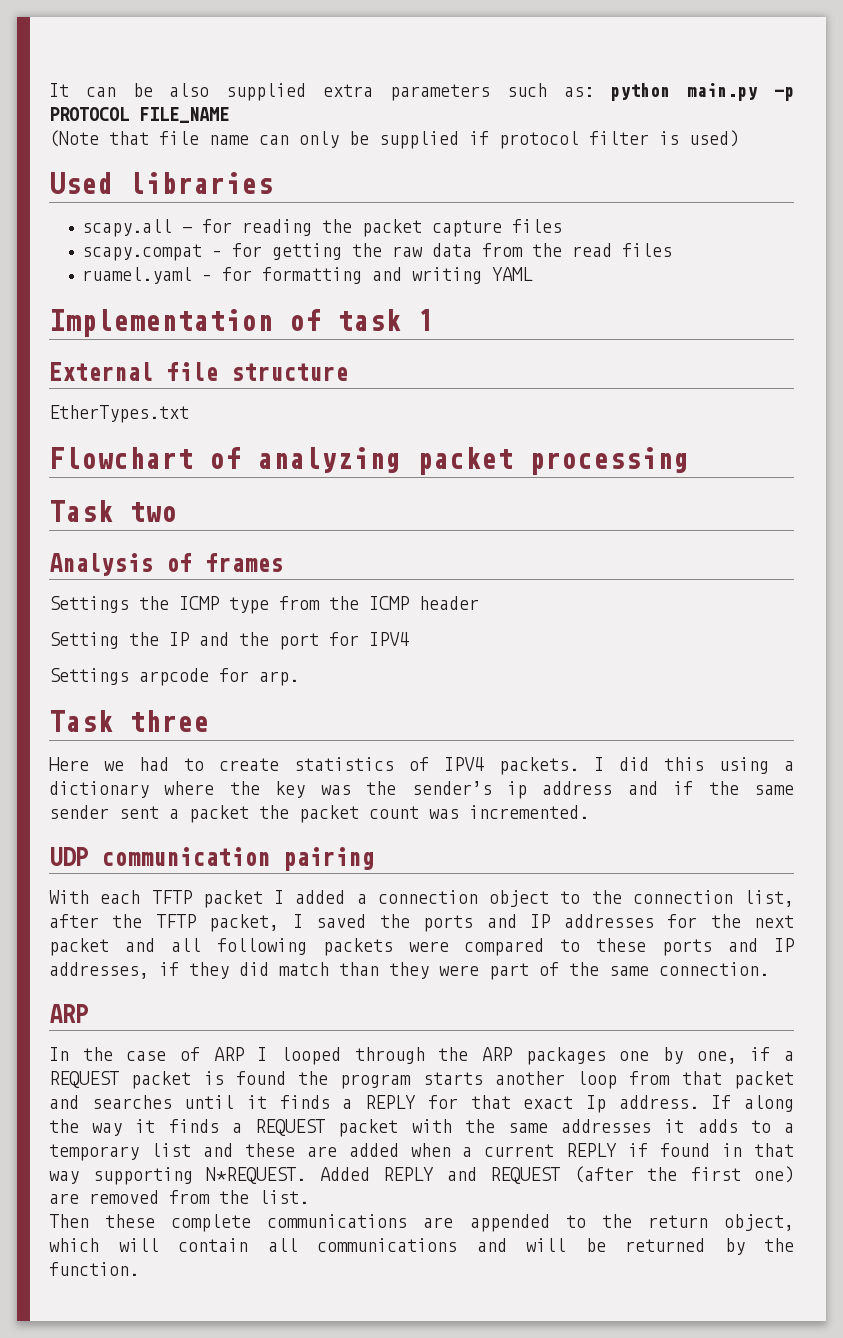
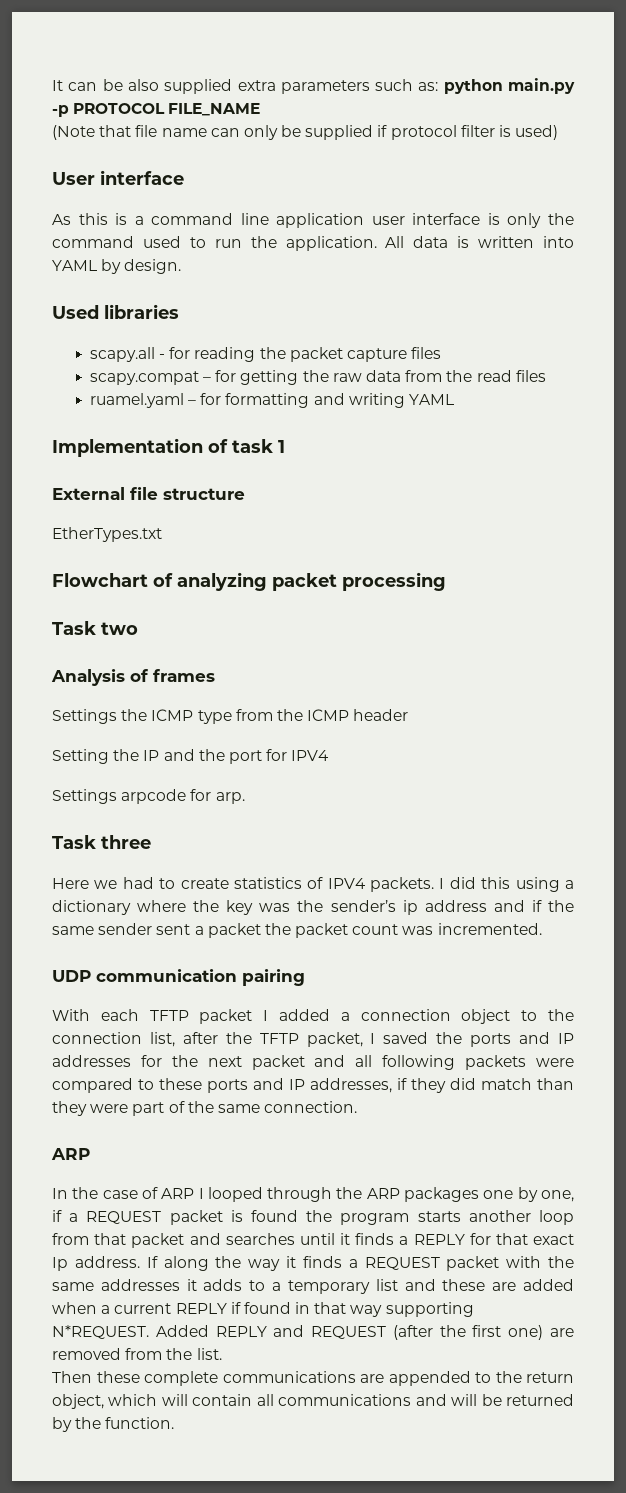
(739, 138) none -> [52,170,184,185] [52,213,574,228] [52,236,574,251] [52,259,182,274] // User interface // As this is a command line application user interface is only the command used to run the application. All data is written into YAML by design.

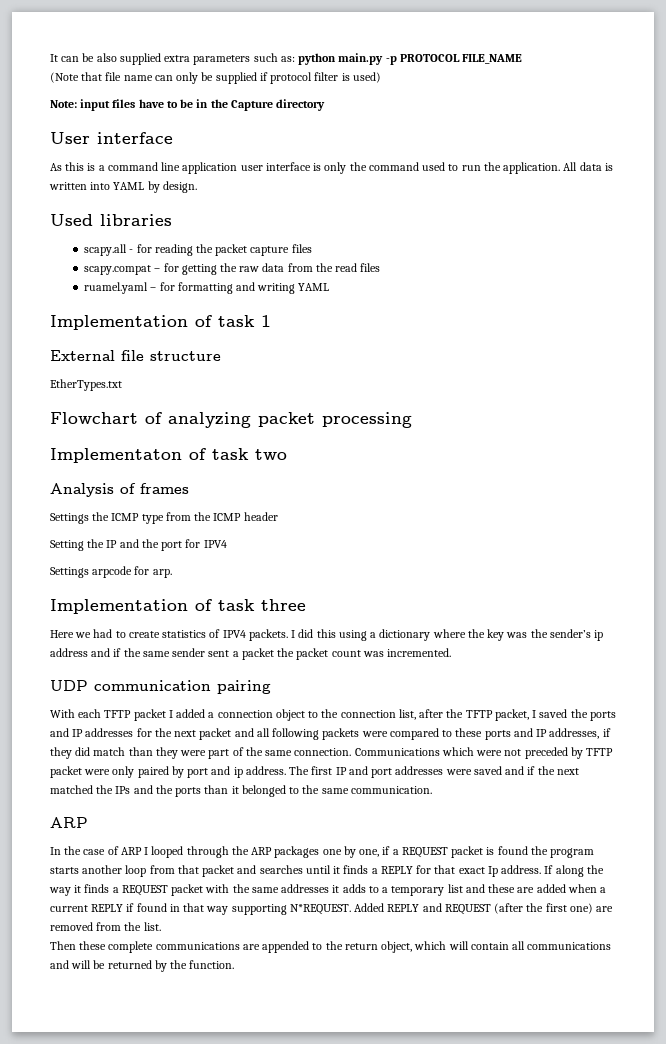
(559, 132) none -> [50,99,326,111] // Note: input files have to be in the Capture directory
[52,621,96,635] Task -> [50,448,249,463] Implementaton of task
[52,835,96,849] Task -> [50,599,255,614] Implementation of task
(358, 1107) none -> [354,747,614,759] [50,766,579,778] [50,785,432,797] Communications which were not preceded by TFTP packet were only paired by port and ip address. The first IP and port addresses were saved and if the next matched the IPs and the ports than it belonged to the same communication.

